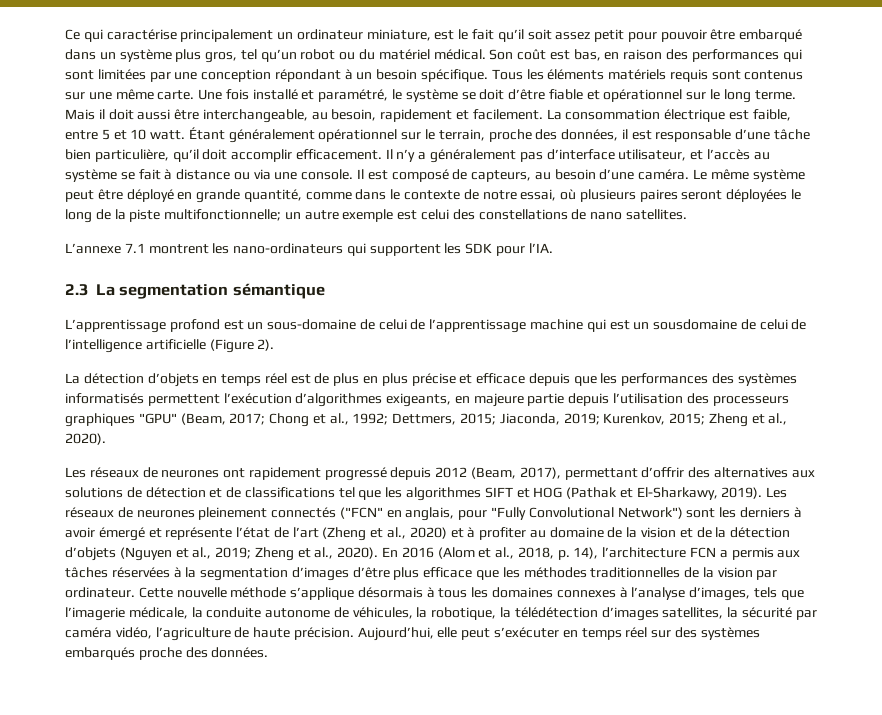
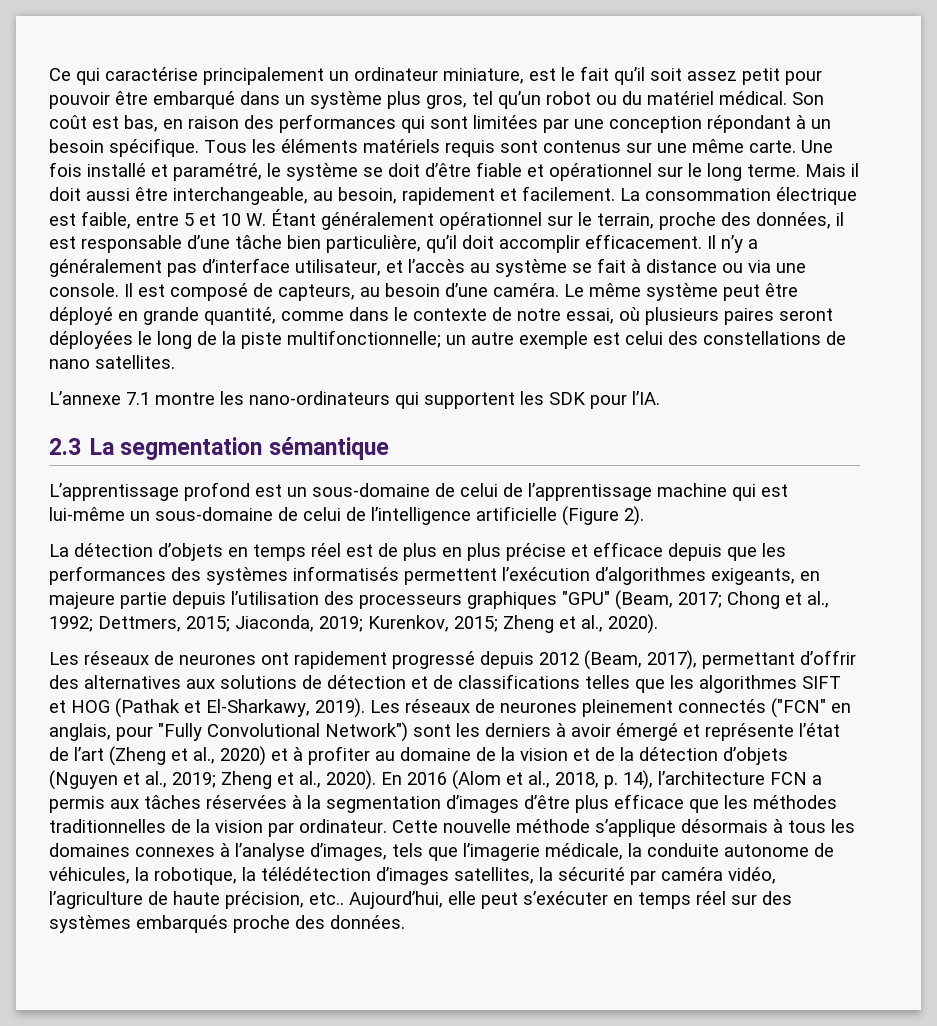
[150,130,186,140] watt. -> [246,213,266,226] W.
[148,244,209,254] montrent -> [155,392,215,405] montre
[633,319,738,330] un sousdomaine -> [49,507,273,521] lui-même un sous-domaine
[338,487,355,498] tel -> [585,675,630,689] telles
[293,627,354,640] précision. -> [225,891,344,909] précision, etc..

